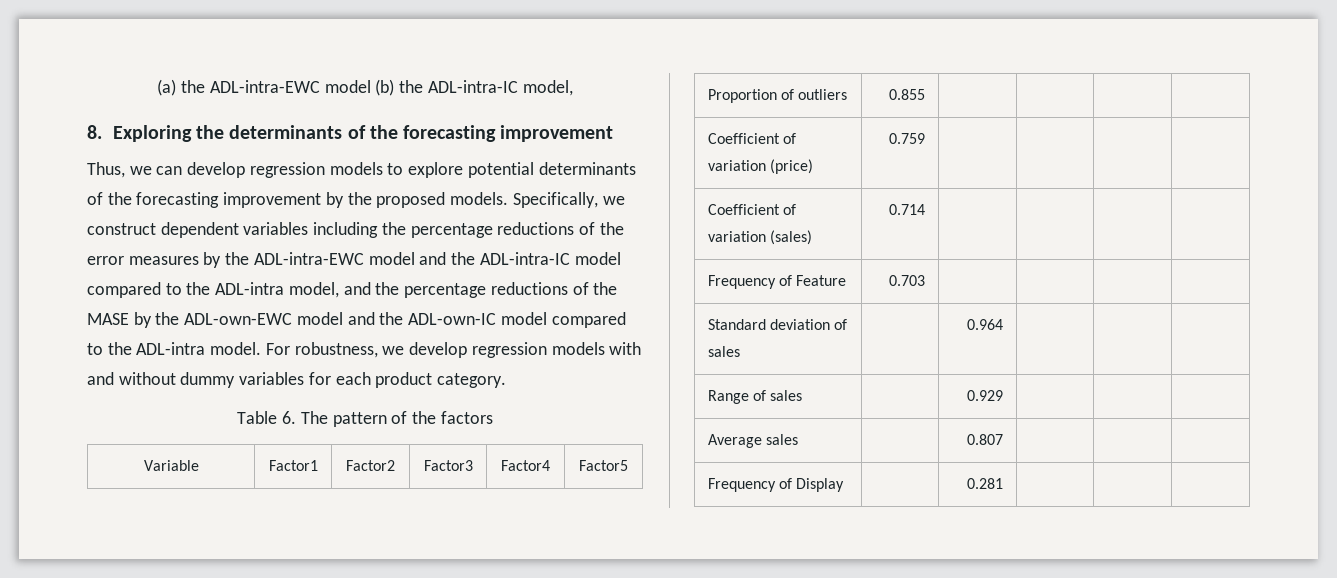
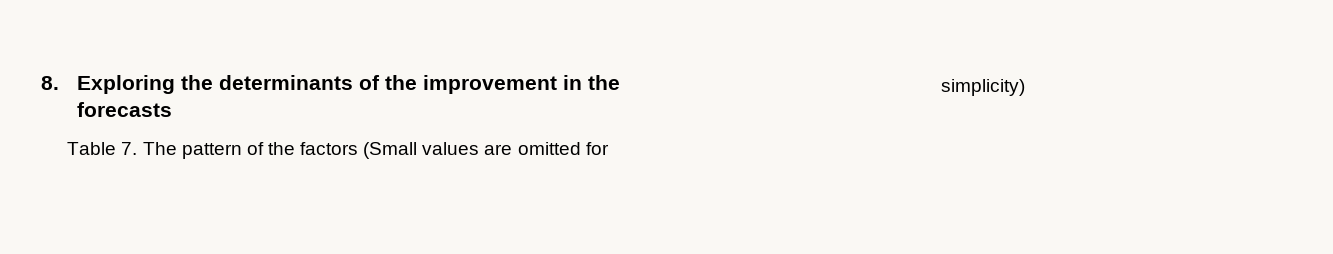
[157,79,573,96] (a) the ADL-intra-EWC model (b) the ADL-intra-IC model, // -> (41, 83) none
[403,125,614,142] [87,162,636,178] [87,192,625,208] [87,222,624,238] [87,252,621,268] [87,282,618,298] [87,312,626,328] [87,342,642,358] [87,372,507,388] forecasting improvement // Thus, we can develop regression models to explore potential determinants of the forecasting improvement by the proposed models. Specifically, we construct dependent variables including the percentage reductions of the error measures by the ADL-intra-EWC model and the ADL-intra-IC model compared to the ADL-intra model, and the percentage reductions of the MASE by the ADL-own-EWC model and the ADL-own-IC model compared to the ADL-intra model. For robustness, we develop regression models with and without dummy variables for each product category. -> [423,75,621,94] [77,102,173,117] improvement in the forecasts
[282,411,297,424] 6. -> [121,142,138,155] 7.
[143,460,199,471] [268,460,318,471] [346,460,395,471] [423,460,473,471] [501,460,550,471] [579,460,628,471] [707,89,848,103] [889,89,926,100] [707,133,797,144] [707,159,814,174] [889,133,926,144] [707,204,797,215] [707,230,813,245] [889,204,926,215] [707,275,847,289] [889,275,926,286] [707,319,848,330] [707,346,740,357] [967,319,1004,330] [707,390,803,404] [967,390,1004,401] [707,434,799,448] [967,434,1004,445] [707,478,845,492] [967,478,1004,489] // Variable | Factor1 | Factor2 | Factor3 | Factor4 | Factor5 // Proportion of outliers | 0.855 | | | | // Coefficient of variation (price) | 0.759 | | | | // Coefficient of variation (sales) | 0.714 | | | | // Frequency of Feature | 0.703 | | | | // Standard deviation of sales | | 0.964 | | | // Range of sales | | 0.929 | | | // Average sales | | 0.807 | | | // Frequency of Display | | 0.281 | | | -> [363,142,609,159] [940,79,1025,96] (Small values are omitted for simplicity)

